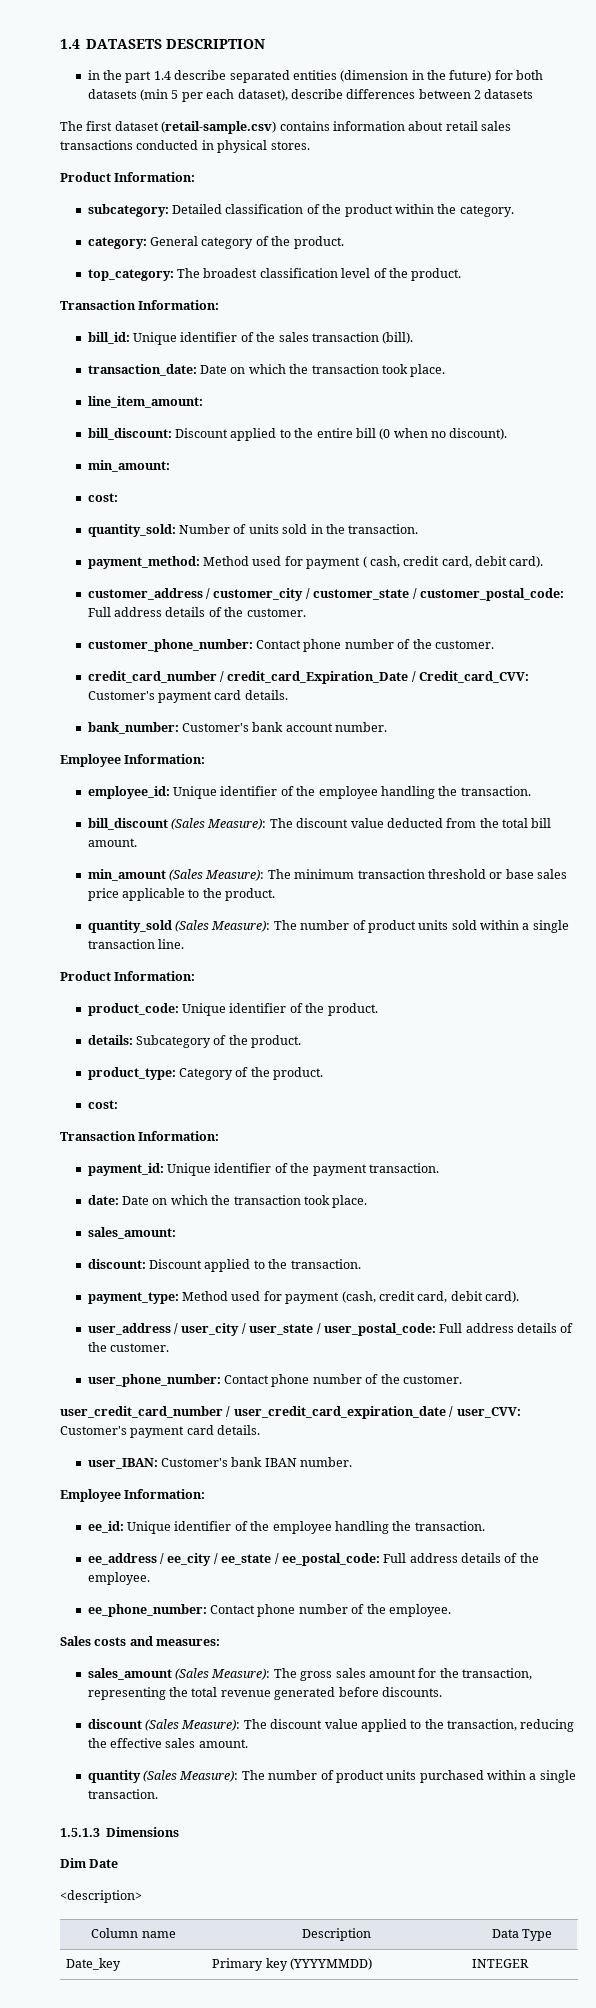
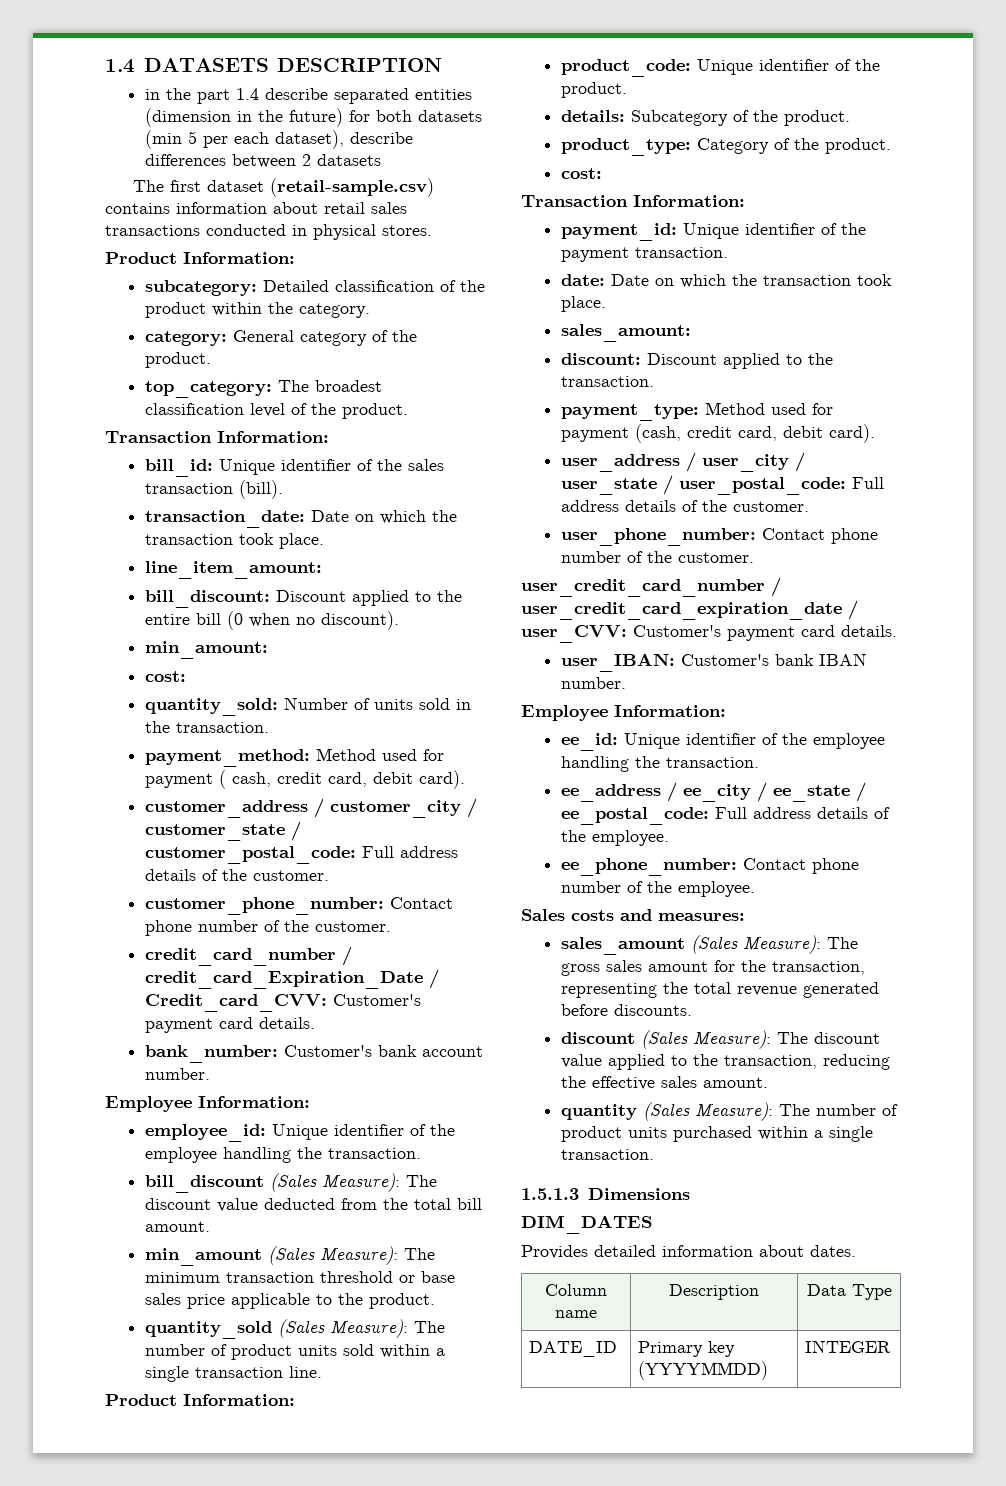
[60,1858,119,1868] [60,1890,142,1903] Dim Date // <description> -> [521,1215,652,1234] [521,1245,856,1259] DIM_DATES // Provides detailed information about dates.
[66,1958,122,1971] Date_key -> [529,1341,618,1357] DATE_ID

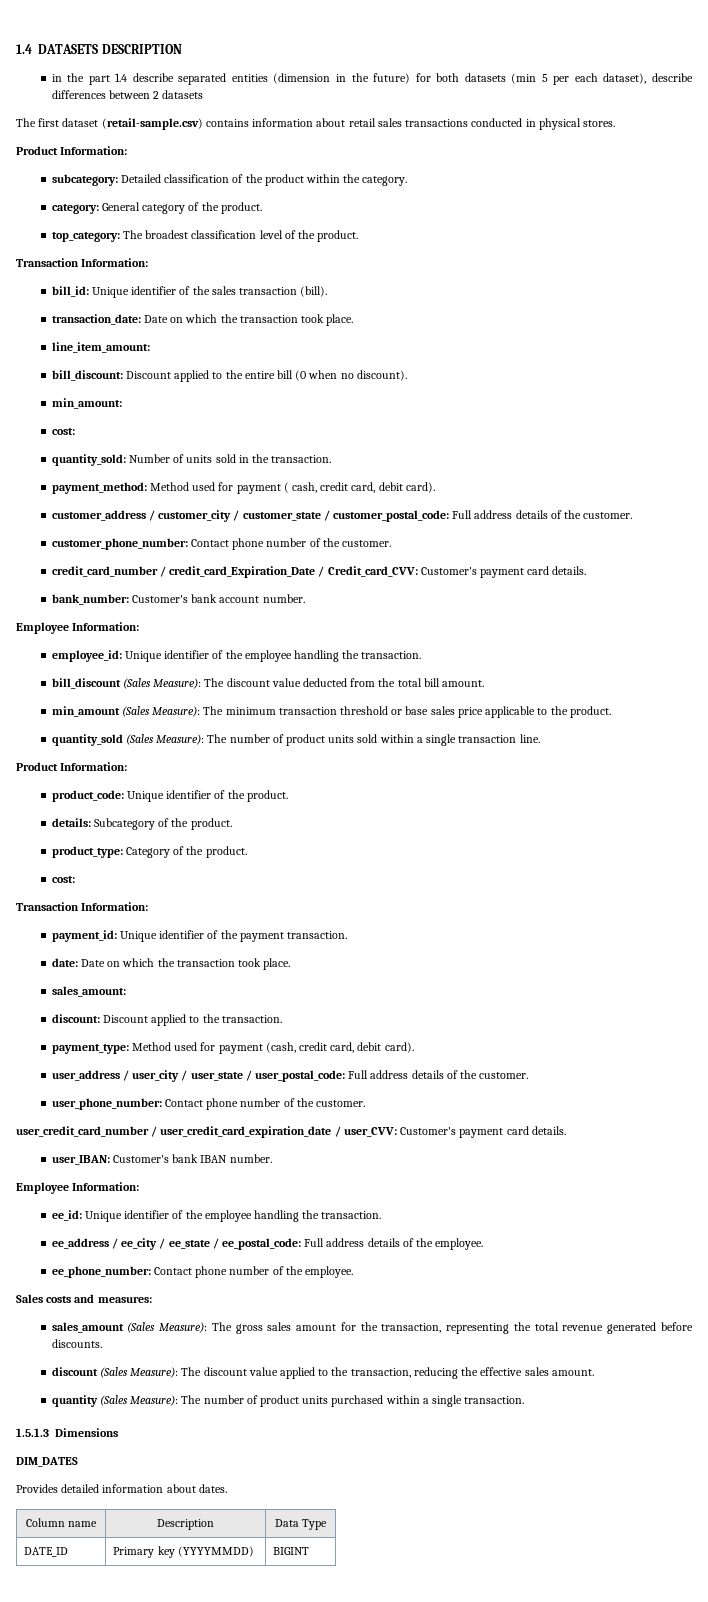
[805,1340,892,1353] INTEGER -> [273,1547,310,1555] BIGINT

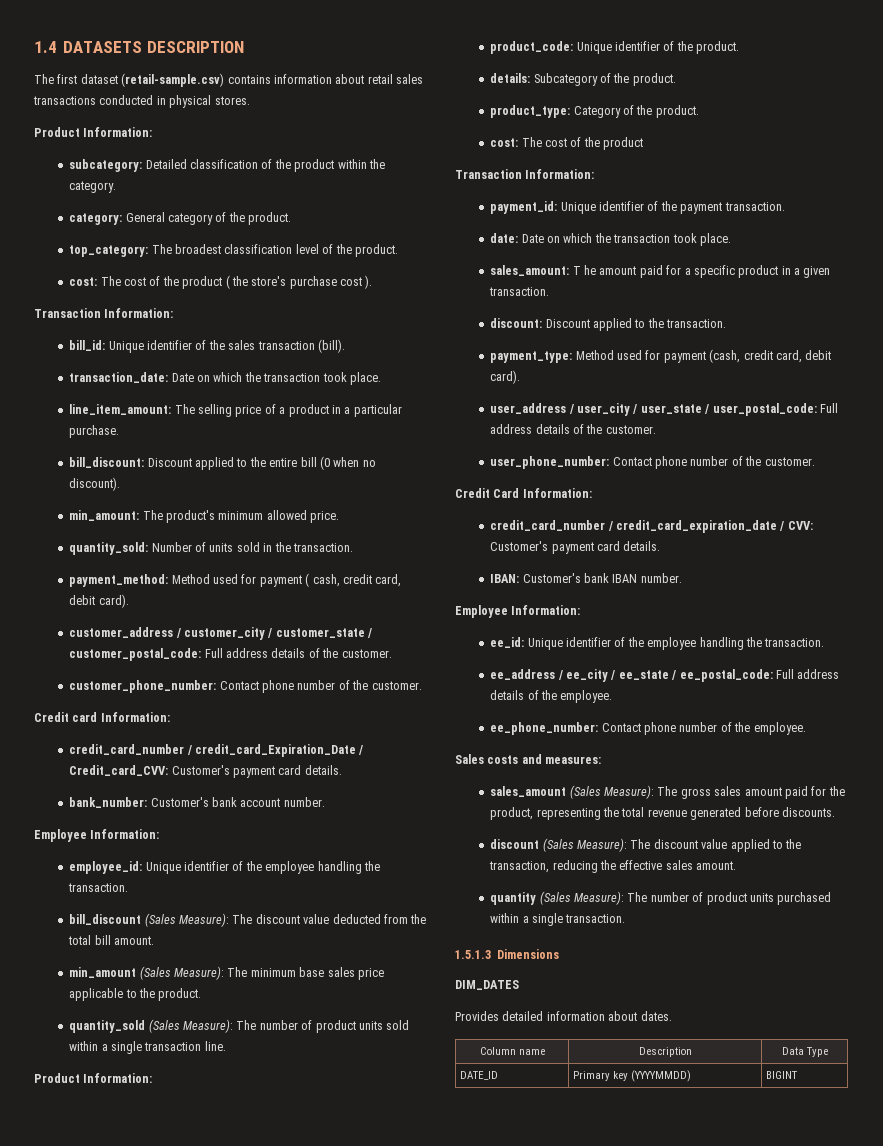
[51,73,693,85] [51,90,204,99] // in the part 1.4 describe separated entities (dimension in the future) for both datasets (min 5 per each dataset), describe differences between 2 datasets -> (244, 47) none
(359, 236) none -> [69,275,373,289] // cost: The cost of the product ( the store's purchase cost ).
(150, 347) none -> [174,404,402,417] [69,425,120,438] The selling price of a product in a particular purchase.
[51,428,75,435] // cost: -> [142,510,340,523] The product's minimum allowed price.
(392, 543) none -> [34,712,170,722] // Credit card Information:
[278,706,403,715] transaction threshold or -> (296, 972) none
(75, 879) none -> [521,137,644,150] The cost of the product
(126, 991) none -> [572,265,831,278] [489,287,550,296] T he amount paid for a specific product in a given transaction.
[16,1126,566,1138] [51,1155,110,1165] user_credit_card_number / user_credit_card_expiration_date / user_CVV: Customer's payment card details. // user_IBAN: -> [455,488,592,498] [490,520,813,533] [490,541,661,554] [490,574,520,583] Credit Card Information: // credit_card_number / credit_card_expiration_date / CVV: Customer's payment card details. // IBAN:
(337, 1327) none -> [784,786,808,799] paid
[381,1323,442,1333] transaction, -> [490,807,534,820] product,

